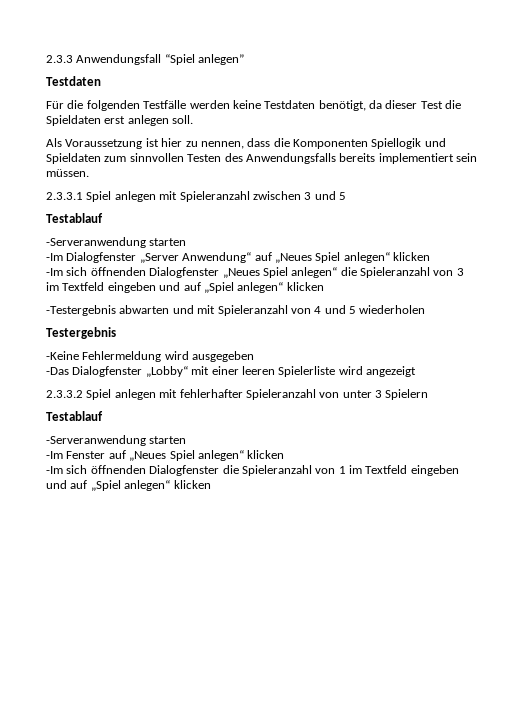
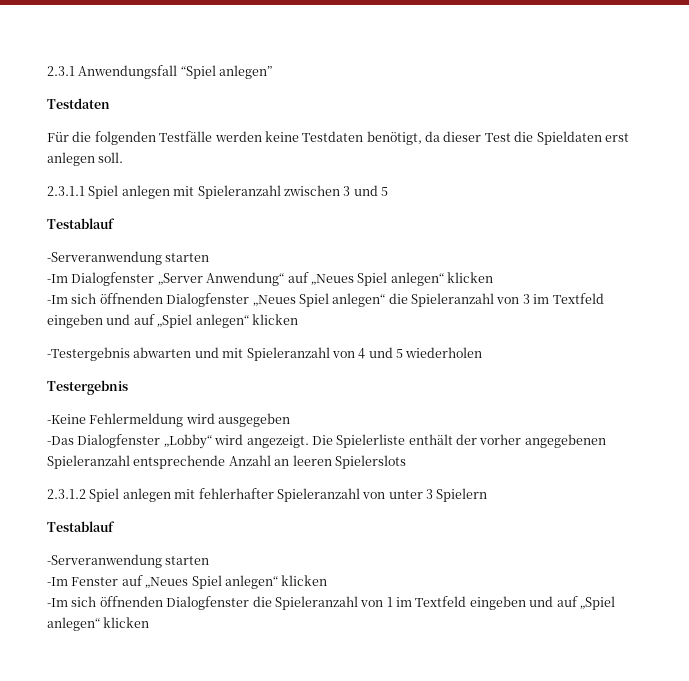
[46,55,73,63] 2.3.3 -> [47,66,75,76] 2.3.1
[46,138,446,149] [46,153,477,164] [46,169,89,177] [46,192,83,200] Als Voraussetzung ist hier zu nennen, dass die Komponenten Spiellogik und Spieldaten zum sinnvollen Testen des Anwendungsfalls bereits implementiert sein müssen. // 2.3.3.1 -> [47,186,85,196] 2.3.1.1
[191,366,416,377] [46,390,83,398] mit einer leeren Spielerliste wird angezeigt // 2.3.3.2 -> [214,434,606,448] [47,455,406,469] [47,489,86,499] wird angezeigt. Die Spielerliste enthält der vorher angegebenen Spieleranzahl entsprechende Anzahl an leeren Spielerslots // 2.3.1.2

